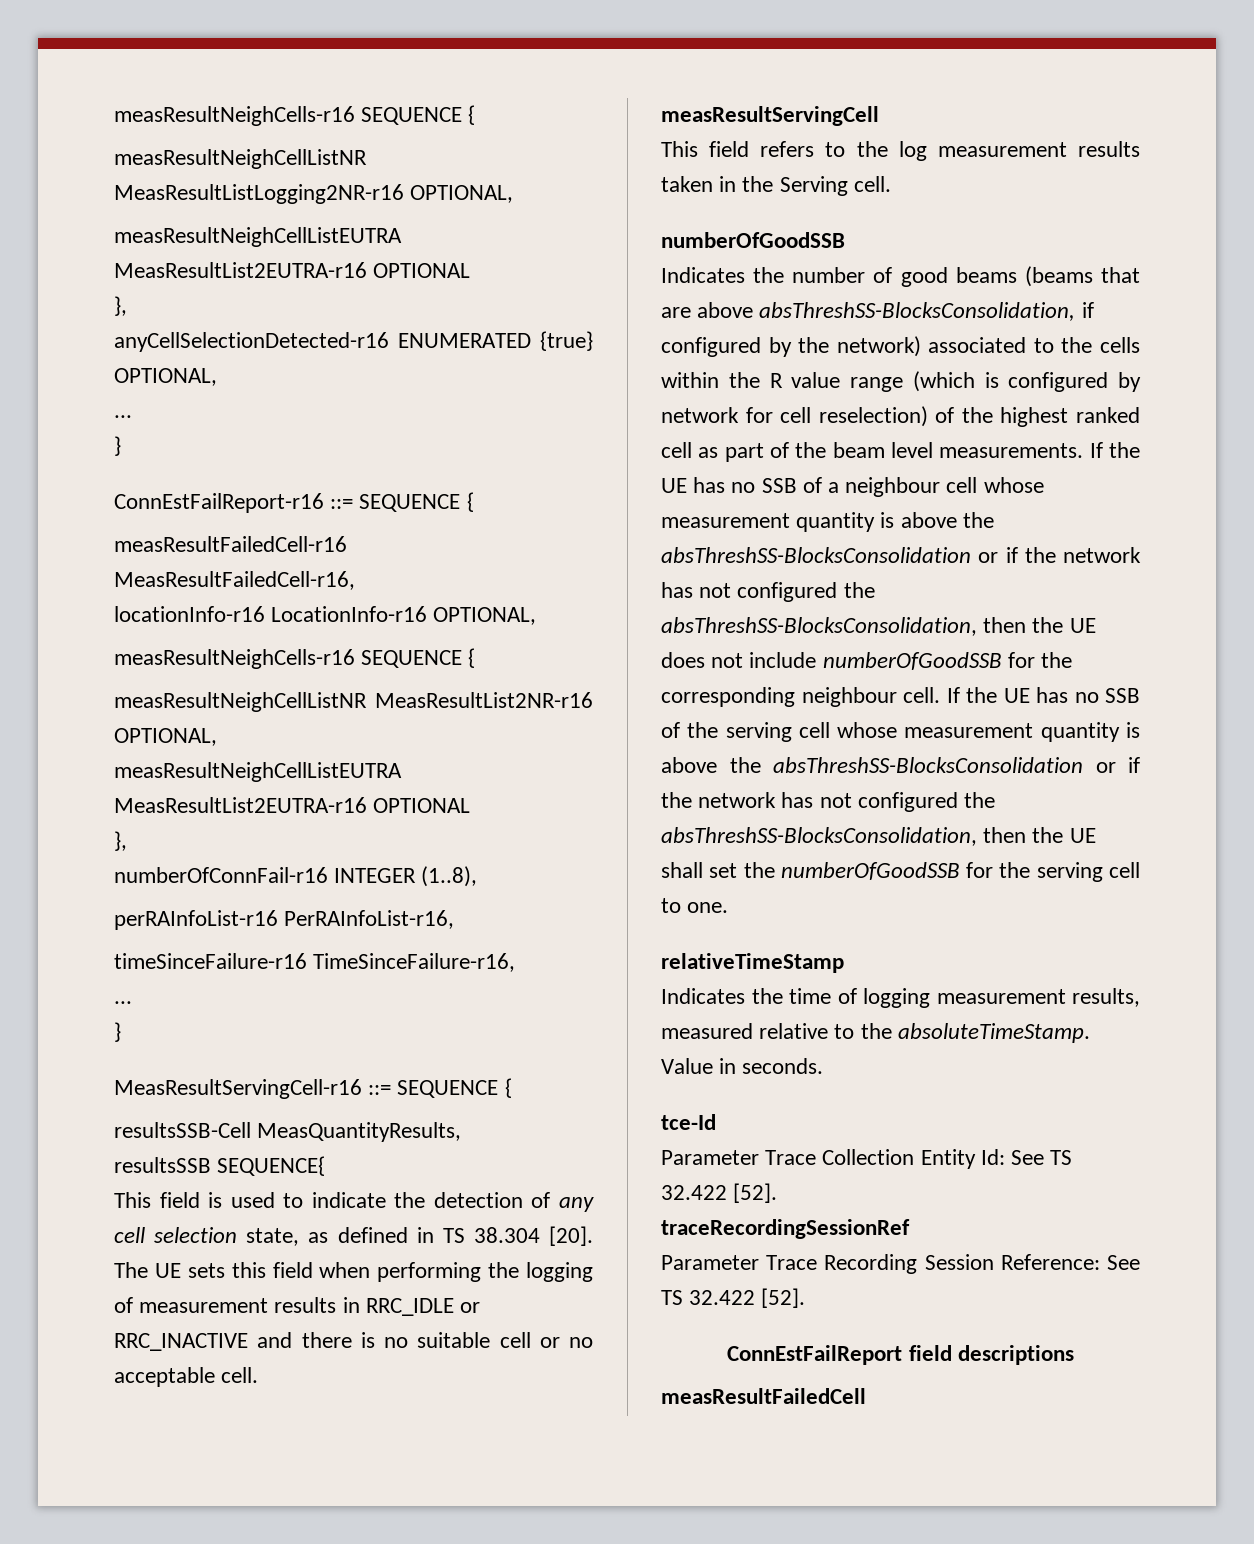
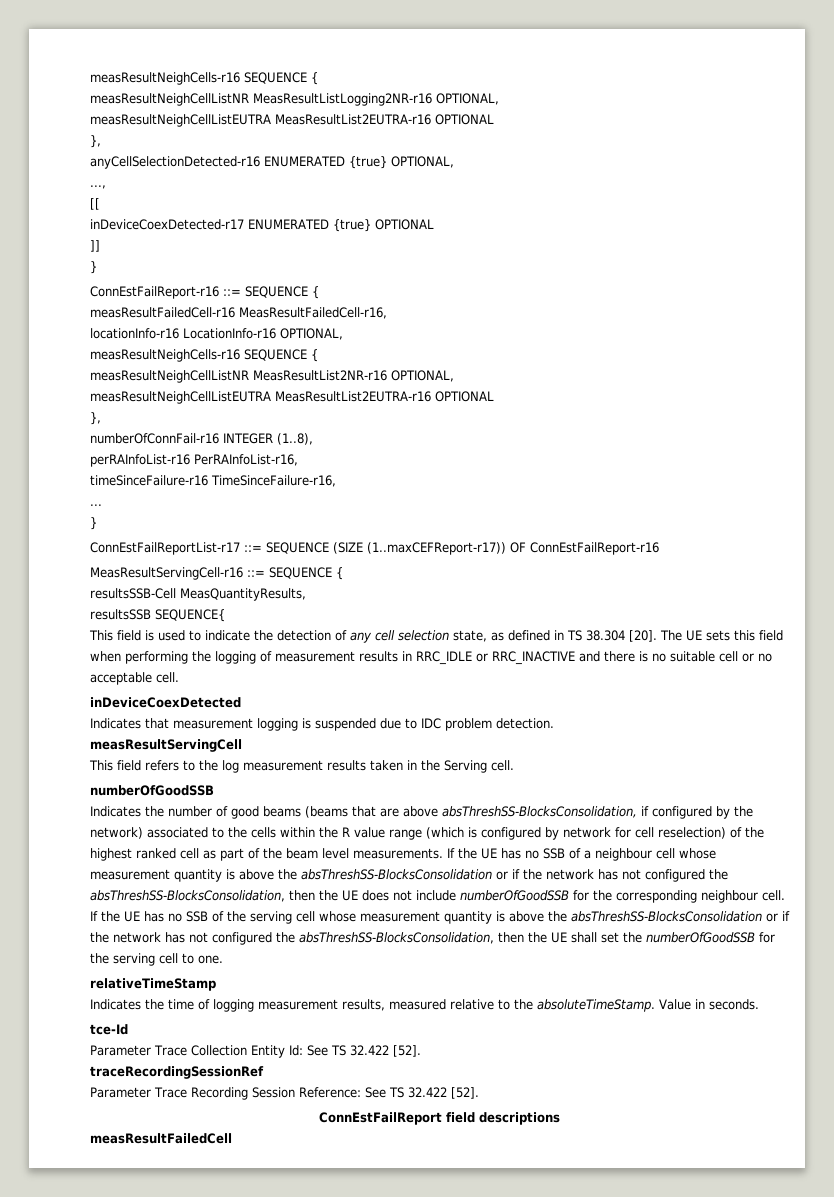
[114,415,132,418] ... -> [90,185,106,189] [90,198,100,210] [90,219,434,232] [90,240,100,252] ..., // [[ // inDeviceCoexDetected-r17 ENUMERATED {true} OPTIONAL // ]]
(121, 1032) none -> [90,542,659,555] // ConnEstFailReportList-r17 ::= SEQUENCE (SIZE (1..maxCEFReport-r17)) OF ConnEstFailReport-r16
(259, 1375) none -> [90,697,241,708] [90,718,554,731] // inDeviceCoexDetected // Indicates that measurement logging is suspended due to IDC problem detection.

